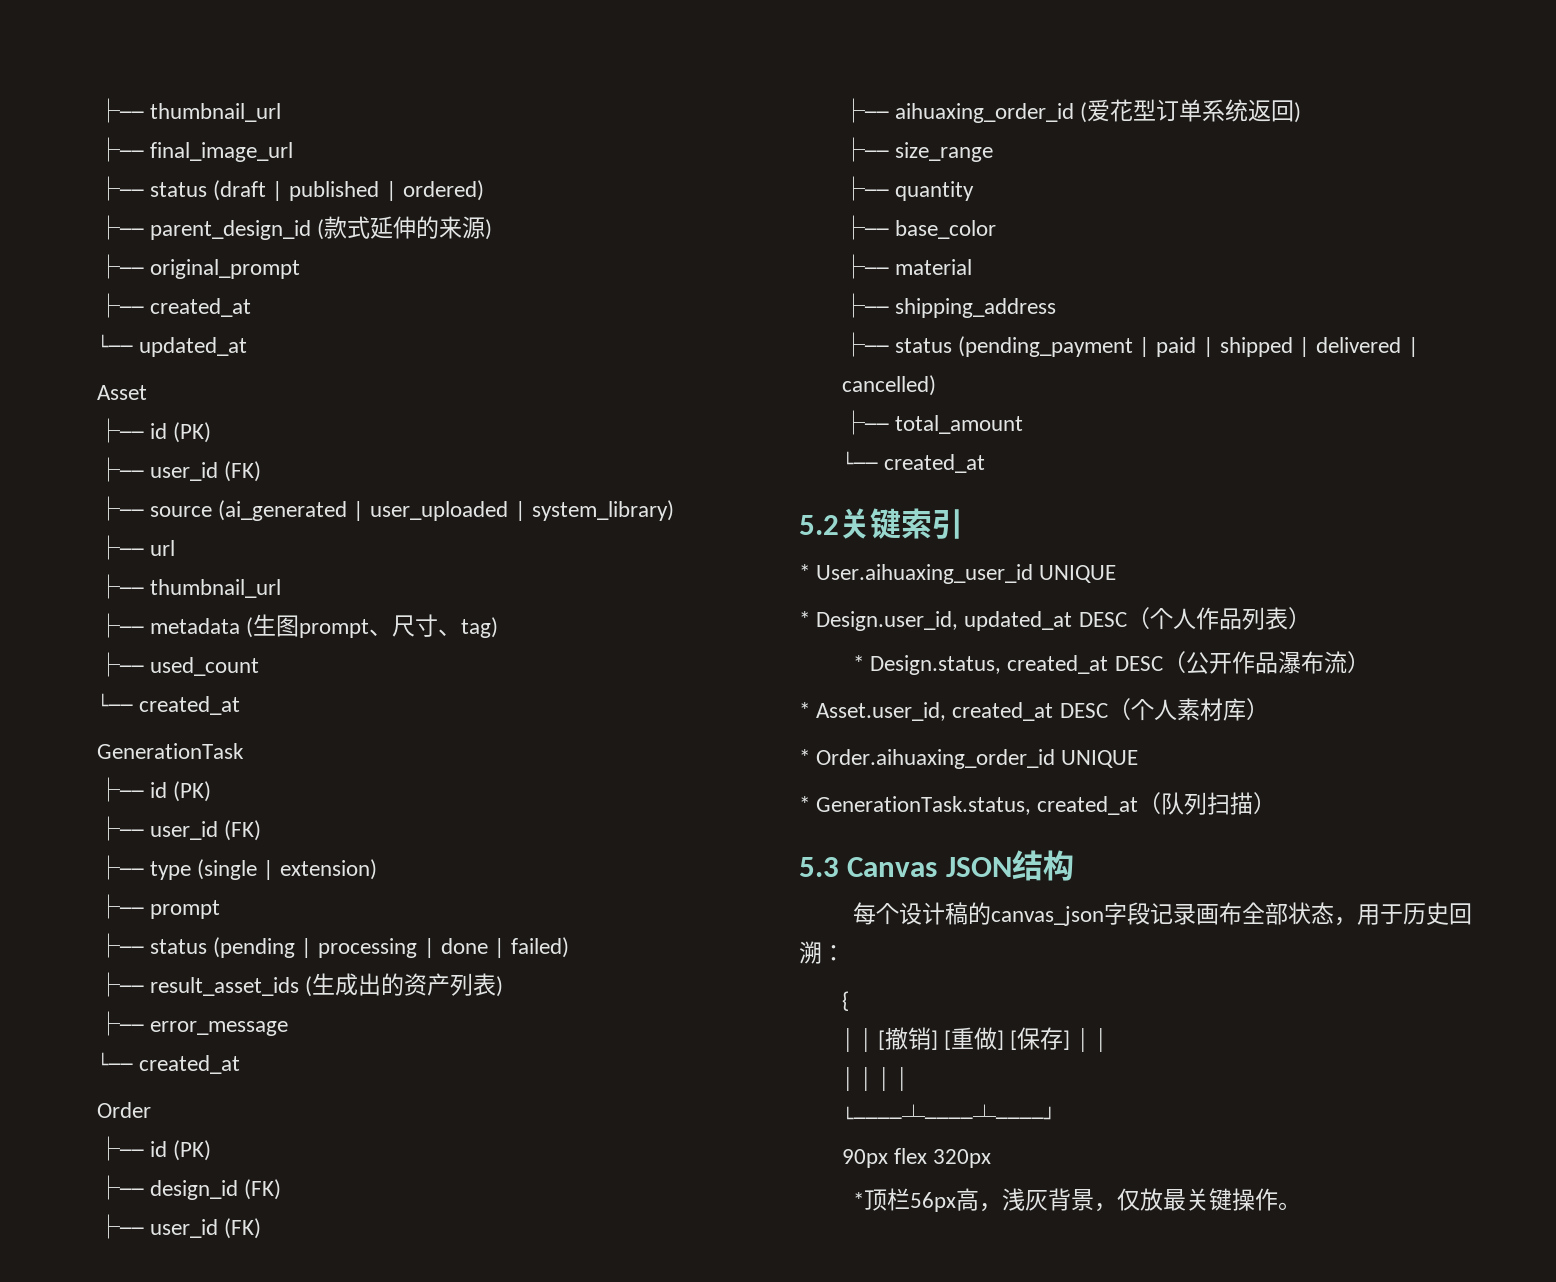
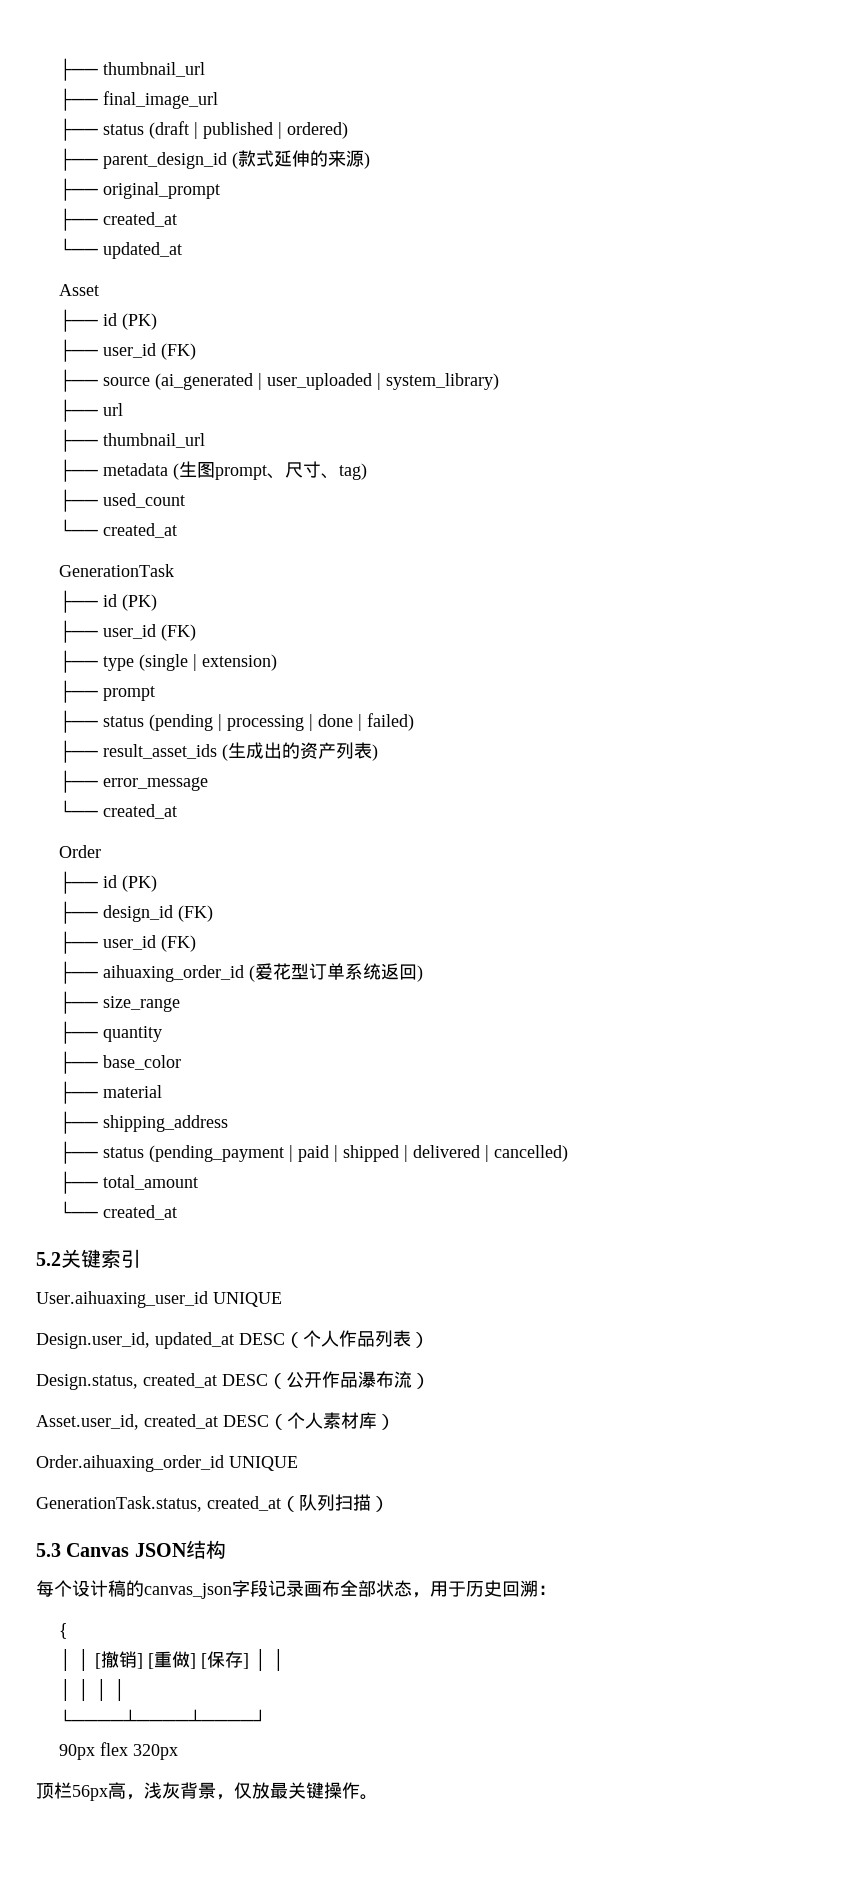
[799,564,810,580] * -> (141, 1258) none
[799,611,810,627] * -> (282, 1299) none
[853,655,865,671] * -> (429, 1340) none
[799,702,810,718] * -> (430, 1381) none
[799,749,810,765] * -> (395, 1422) none
[799,796,810,812] * -> (298, 1463) none
[853,1192,865,1208] * -> (179, 1752) none

